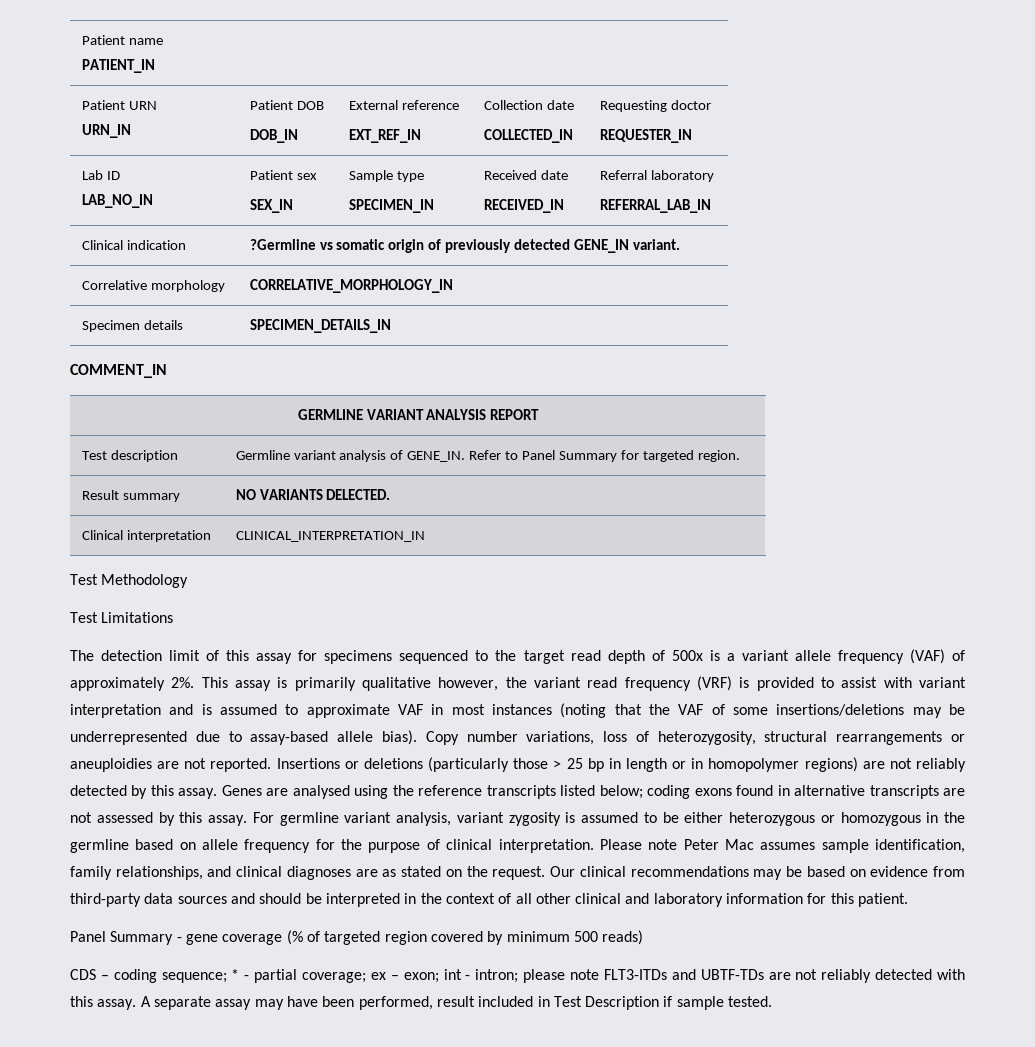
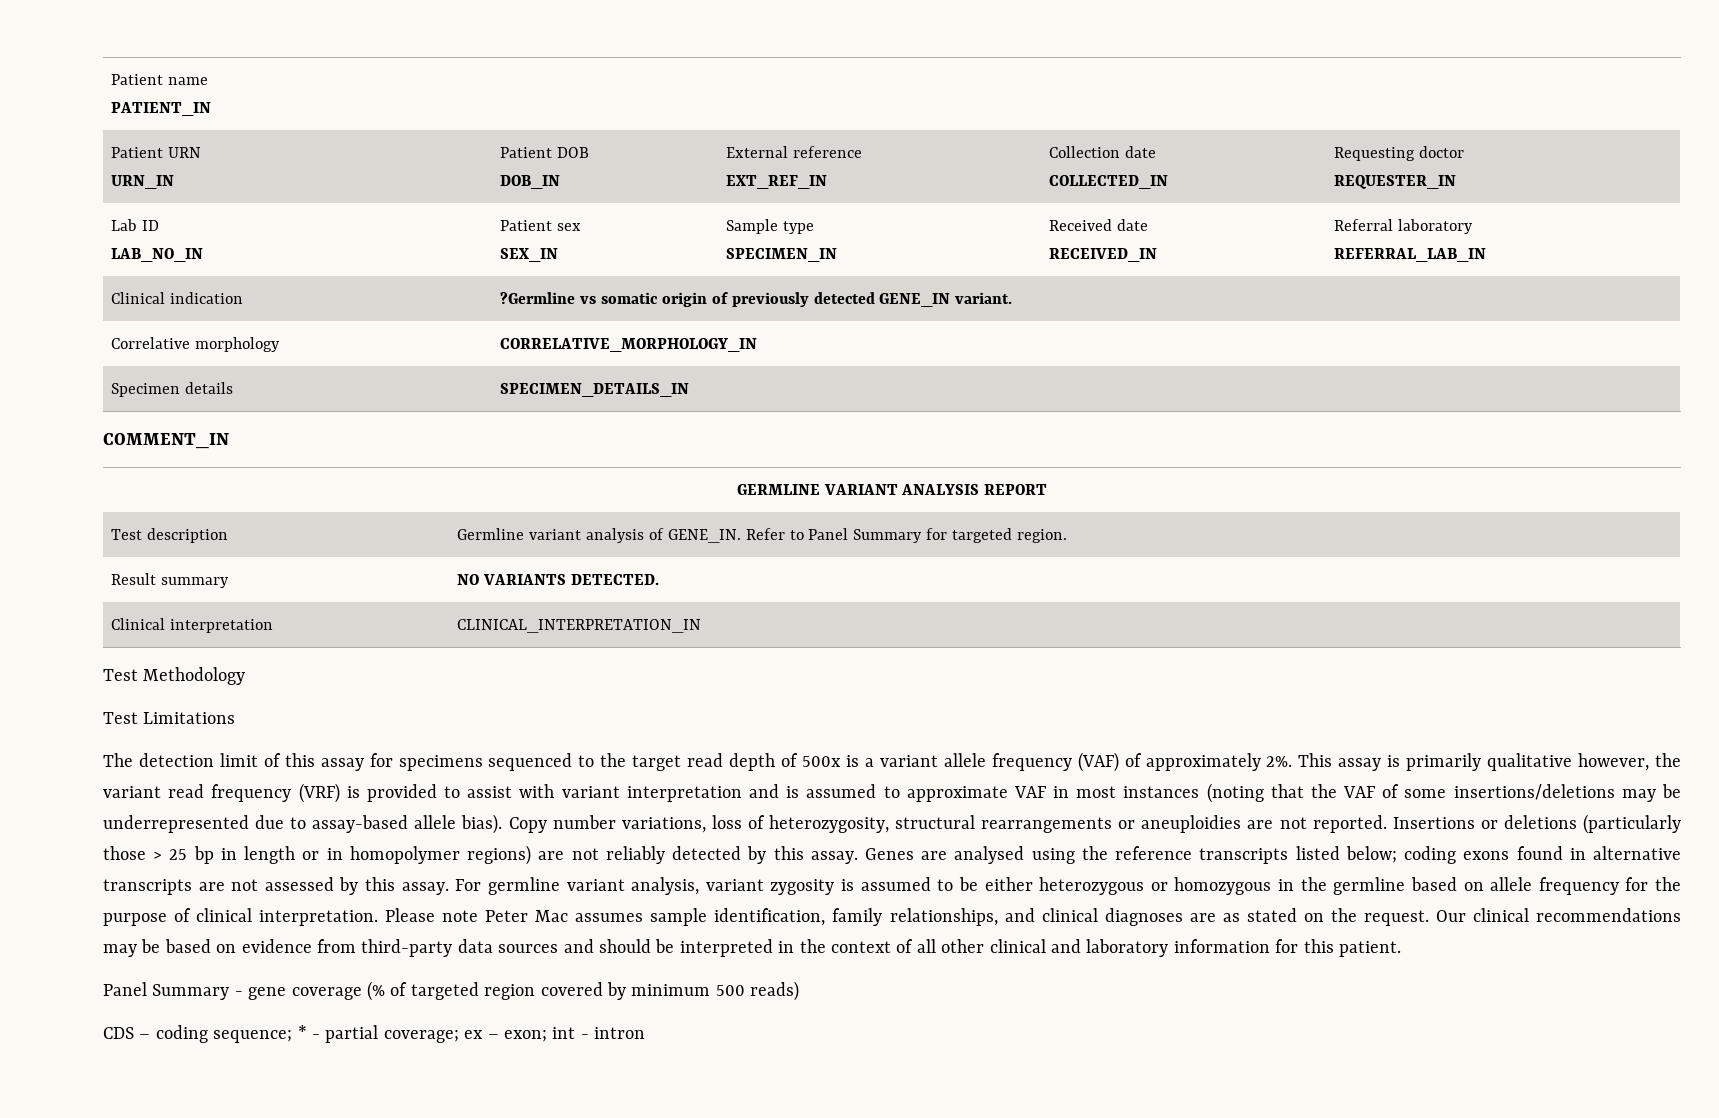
[326,489,391,500] DELECTED. -> [571,574,660,585] DETECTED.
[475,969,965,983] [70,996,773,1010] intron; please note FLT3-ITDs and UBTF-TDs are not reliably detected with this assay. A separate assay may have been performed, result included in Test Description if sample tested. -> [594,1027,646,1039] intron

